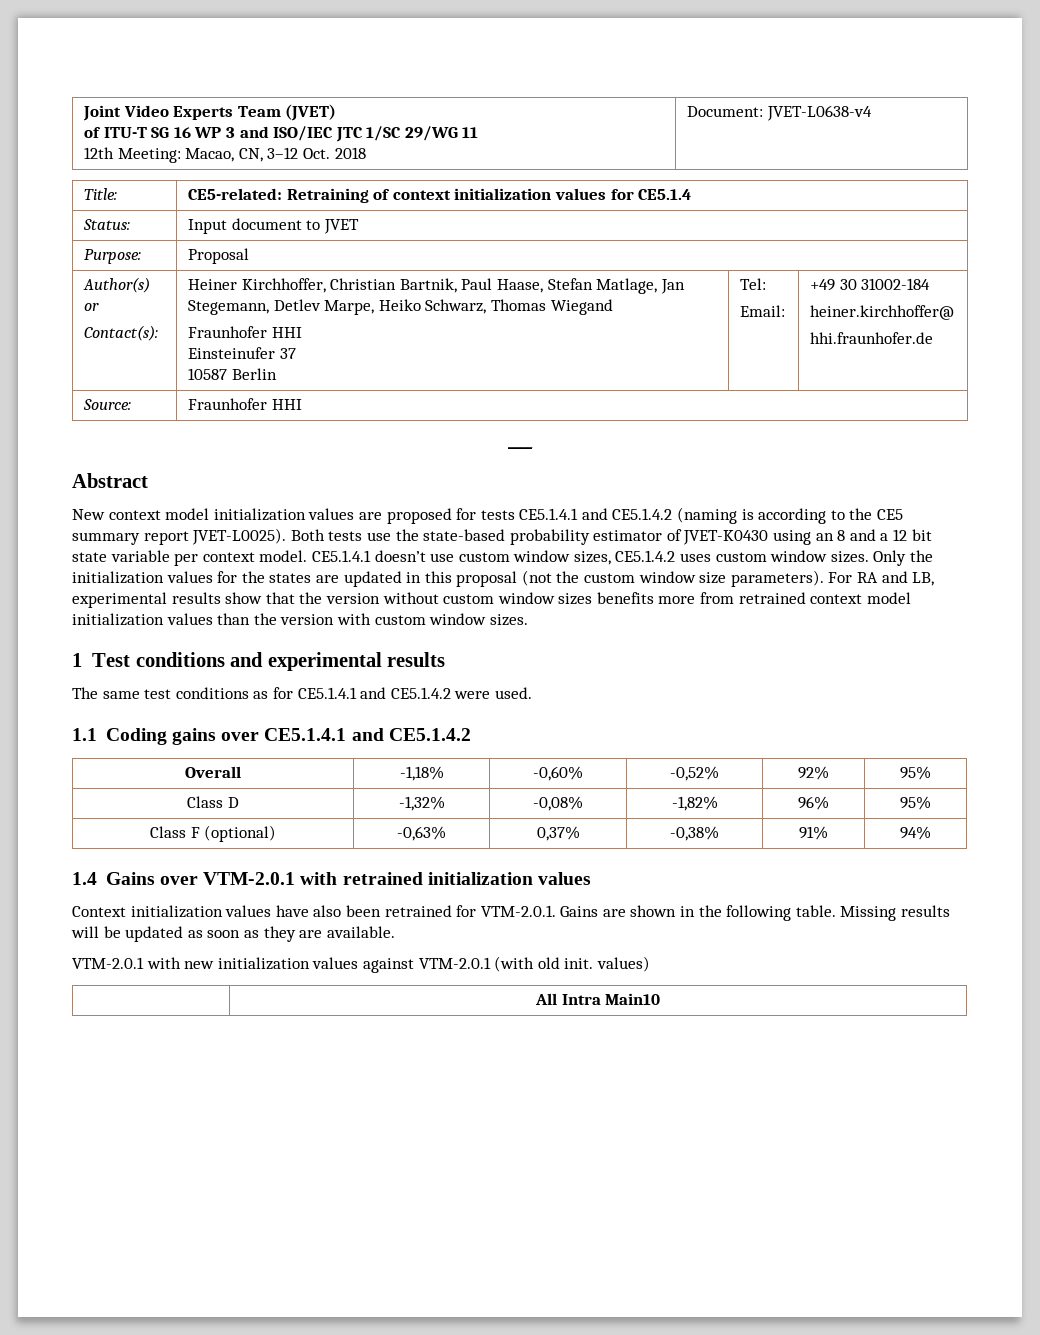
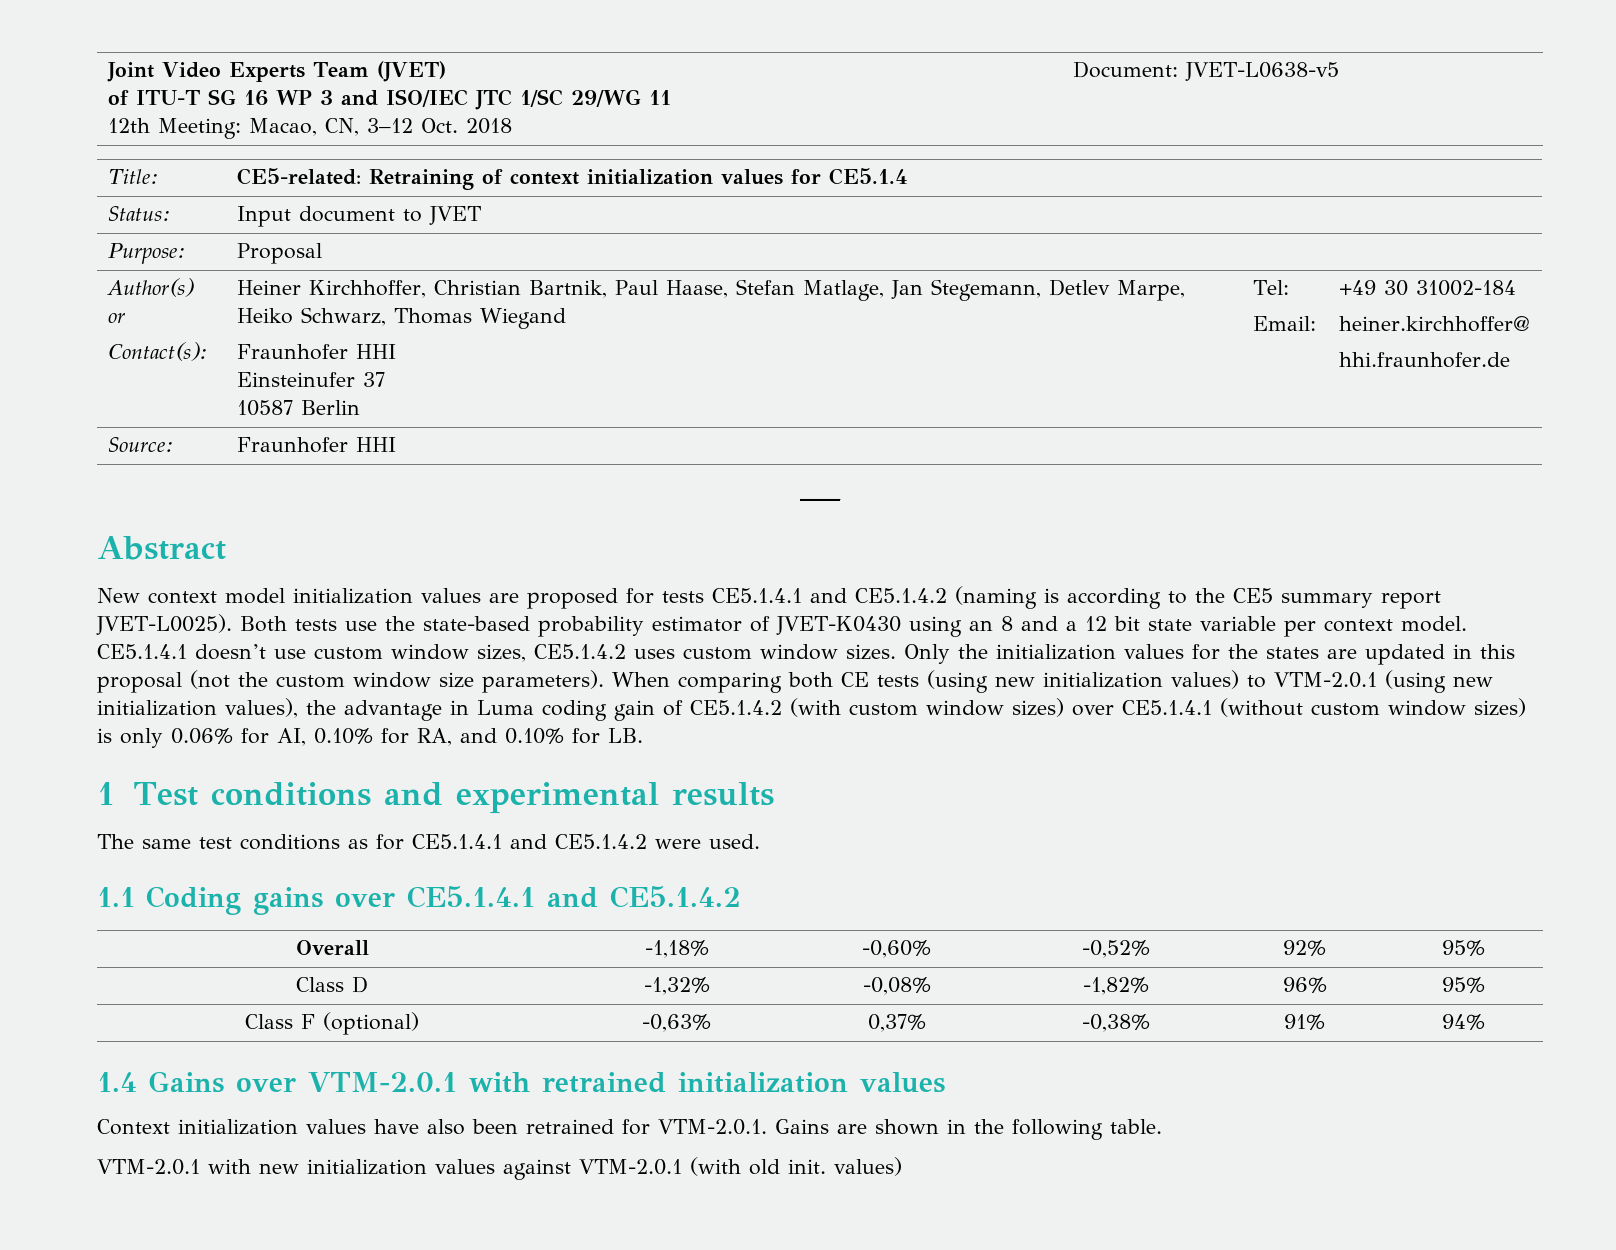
[766,105,872,121] JVET-L0638-v4 -> [1184,62,1339,81] JVET-L0638-v5
[828,571,935,586] [72,592,911,608] [72,613,528,626] For RA and LB, experimental results show that the version without custom window sizes benefits more from retrained context model initialization values than the version with custom window sizes. -> [612,670,1493,693] [97,698,1526,721] [97,728,643,748] When comparing both CE tests (using new initialization values) to VTM-2.0.1 (using new initialization values), the advantage in Luma coding gain of CE5.1.4.2 (with custom window sizes) over CE5.1.4.1 (without custom window sizes) is only 0.06% for AI, 0.10% for RA, and 0.10% for LB.
[840,905,951,921] [71,926,395,942] Missing results will be updated as soon as they are available. -> (1162, 1126) none
[534,993,661,1005] // | All Intra Main10 -> (902, 1166) none

